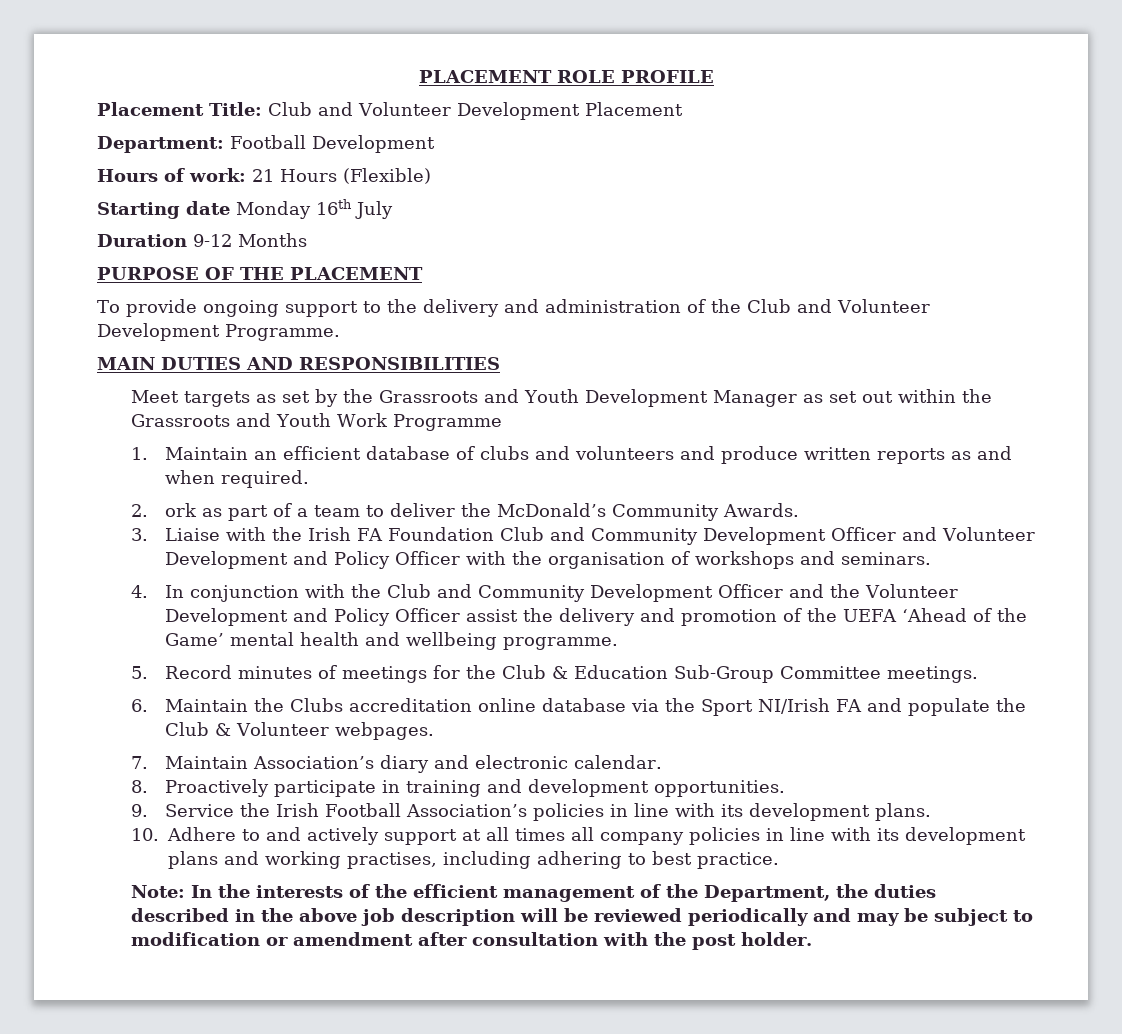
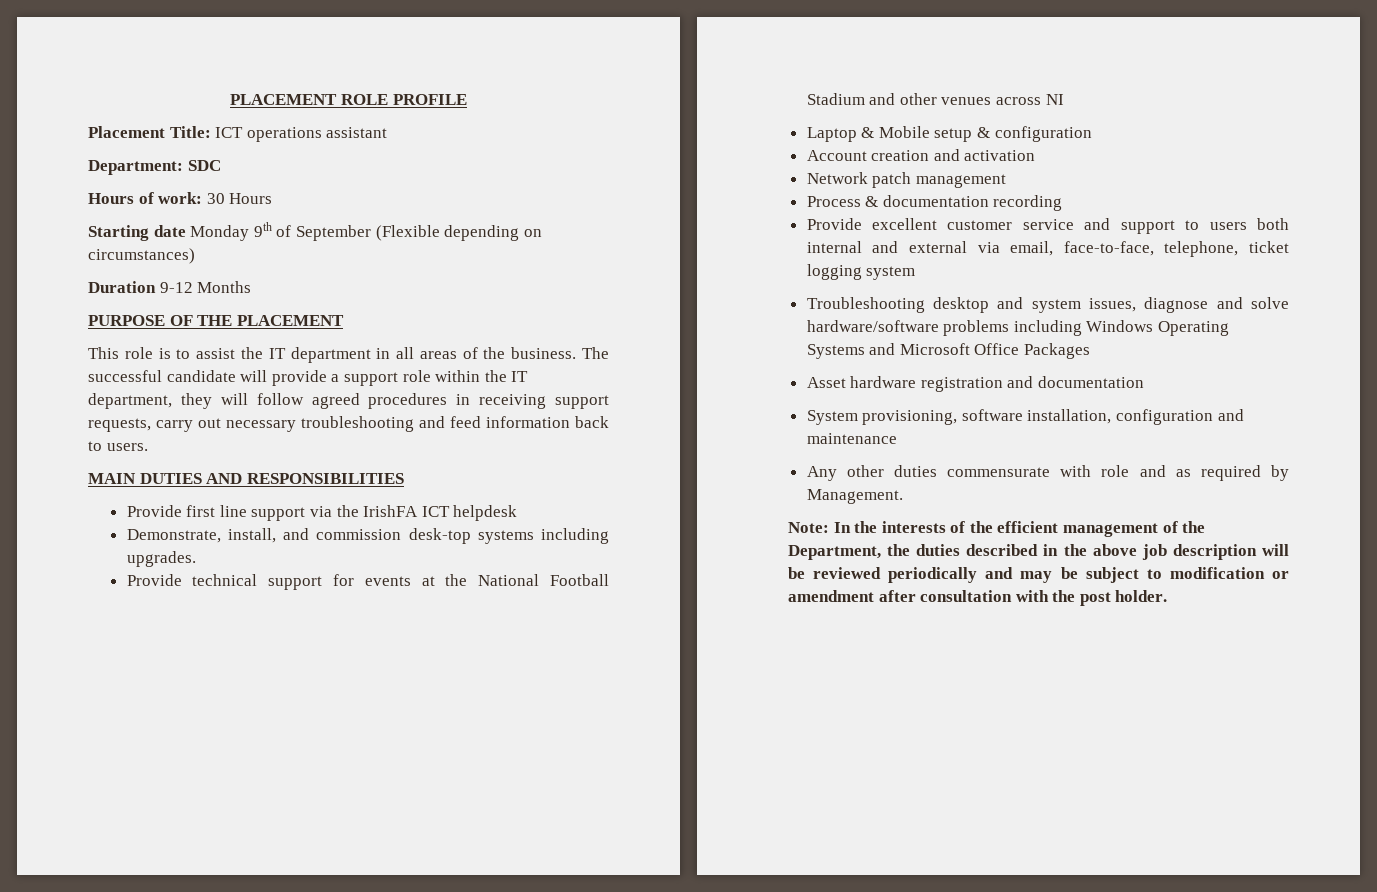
[268,102,683,120] Club and Volunteer Development Placement -> [215,127,388,142] ICT operations assistant
[230,135,435,153] Football Development -> [187,160,221,171] SDC
[252,168,431,184] 21 Hours (Flexible) -> [206,193,273,204] 30 Hours
[316,199,393,219] 16th July -> [253,222,542,241] [88,248,195,264] 9th of September (Flexible depending on circumstances)
[97,299,930,317] [97,323,340,341] [97,357,500,370] [131,389,993,407] [131,413,503,431] [131,446,1013,464] [165,470,310,488] [131,503,800,521] [131,527,1036,545] [165,551,932,569] [131,584,959,602] [165,608,1028,626] [165,632,619,650] [131,665,979,683] [131,698,1027,716] [165,722,435,740] [131,755,663,773] [131,779,786,797] [131,803,932,821] [131,827,1027,845] [168,851,780,869] To provide ongoing support to the delivery and administration of the Club and Volunteer Development Programme. // MAIN DUTIES AND RESPONSIBILITIES // Meet targets as set by the Grassroots and Youth Development Manager as set out within the Grassroots and Youth Work Programme // 1. Maintain an efficient database of clubs and volunteers and produce written reports as and when required. // 2. ork as part of a team to deliver the McDonald’s Community Awards. // 3. Liaise with the Irish FA Foundation Club and Community Development Officer and Volunteer Development and Policy Officer with the organisation of workshops and seminars. // 4. In conjunction with the Club and Community Development Officer and the Volunteer Development and Policy Officer assist the delivery and promotion of the UEFA ‘Ahead of the Game’ mental health and wellbeing programme. // 5. Record minutes of meetings for the Club & Education Sub-Group Committee meetings. // 6. Maintain the Clubs accreditation online database via the Sport NI/Irish FA and populate the Club & Volunteer webpages. // 7. Maintain Association’s diary and electronic calendar. // 8. Proactively participate in training and development opportunities. // 9. Service the Irish Football Association’s policies in line with its development plans. // 10. Adhere to and actively support at all times all company policies in line with its development plans and working practises, including adhering to best practice. -> [88,347,609,363] [88,370,529,386] [88,393,609,409] [88,416,609,432] [88,441,148,451] [88,473,404,484] [126,505,518,521] [126,528,609,544] [126,551,196,567] [126,574,609,590] [806,93,1064,105] [806,126,1092,142] [806,149,1036,161] [806,172,1006,188] [806,195,1063,211] [806,218,1289,234] [806,241,1289,257] [806,264,916,280] [806,297,1289,313] [806,320,1229,336] [806,343,1090,359] [806,376,1144,392] [806,409,1244,425] [806,433,897,444] [806,465,1289,481] [806,489,903,504] This role is to assist the IT department in all areas of the business. The successful candidate will provide a support role within the IT department, they will follow agreed procedures in receiving support requests, carry out necessary troubleshooting and feed information back to users. // MAIN DUTIES AND RESPONSIBILITIES // Provide first line support via the IrishFA ICT helpdesk // Demonstrate, install, and commission desk-top systems including upgrades. // Provide technical support for events at the National Football Stadium and other venues across NI // Laptop & Mobile setup & configuration // Account creation and activation // Network patch management // Process & documentation recording // Provide excellent customer service and support to users both internal and external via email, face-to-face, telephone, ticket logging system // Troubleshooting desktop and system issues, diagnose and solve hardware/software problems including Windows Operating Systems and Microsoft Office Packages // Asset hardware registration and documentation // System provisioning, software installation, configuration and maintenance // Any other duties commensurate with role and as required by Management.

